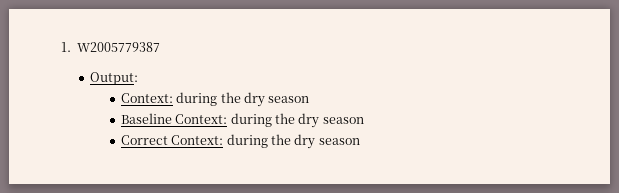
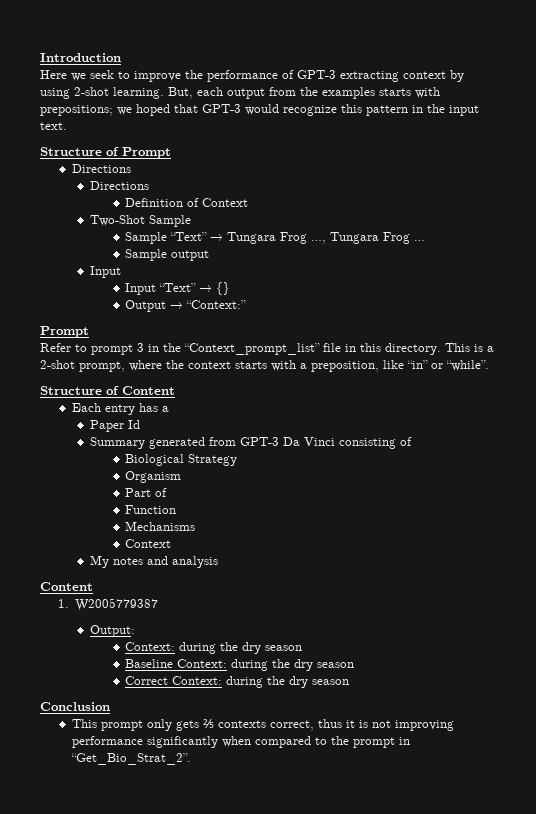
(60, 47) none -> [40,53,121,62] [40,70,464,82] [40,87,440,99] [40,104,479,116] [40,122,67,130] [40,147,171,159] [72,164,132,173] [89,181,149,190] [125,198,249,207] [89,215,191,227] [125,232,426,244] [125,249,210,261] [89,266,121,278] [125,282,231,295] [125,300,247,312] [40,326,89,338] [40,343,494,355] [40,360,489,372] [40,386,175,395] [72,403,170,415] [89,420,140,432] [89,437,412,449] [125,454,238,466] [125,471,182,483] [125,488,168,497] [125,505,177,514] [125,521,196,531] [125,539,172,548] [89,555,218,568] [40,582,93,591] Introduction // Here we seek to improve the performance of GPT-3 extracting context by using 2-shot learning. But, each output from the examples starts with prepositions; we hoped that GPT-3 would recognize this pattern in the input text. // Structure of Prompt // Directions // Directions // Definition of Context // Two-Shot Sample // Sample “Text” → Tungara Frog …, Tungara Frog … // Sample output // Input // Input “Text” → {} // Output → “Context:” // Prompt // Refer to prompt 3 in the “Context_prompt_list” file in this directory. This is a 2-shot prompt, where the context starts with a preposition, like “in” or “while”. // Structure of Content // Each entry has a // Paper Id // Summary generated from GPT-3 Da Vinci consisting of // Biological Strategy // Organism // Part of // Function // Mechanisms // Context // My notes and analysis // Content //
(360, 141) none -> [40,702,110,711] [72,719,455,731] [72,736,411,748] [71,753,192,765] // Conclusion // This prompt only gets ⅖ contexts correct, thus it is not improving performance significantly when compared to the prompt in “Get_Bio_Strat_2”.

